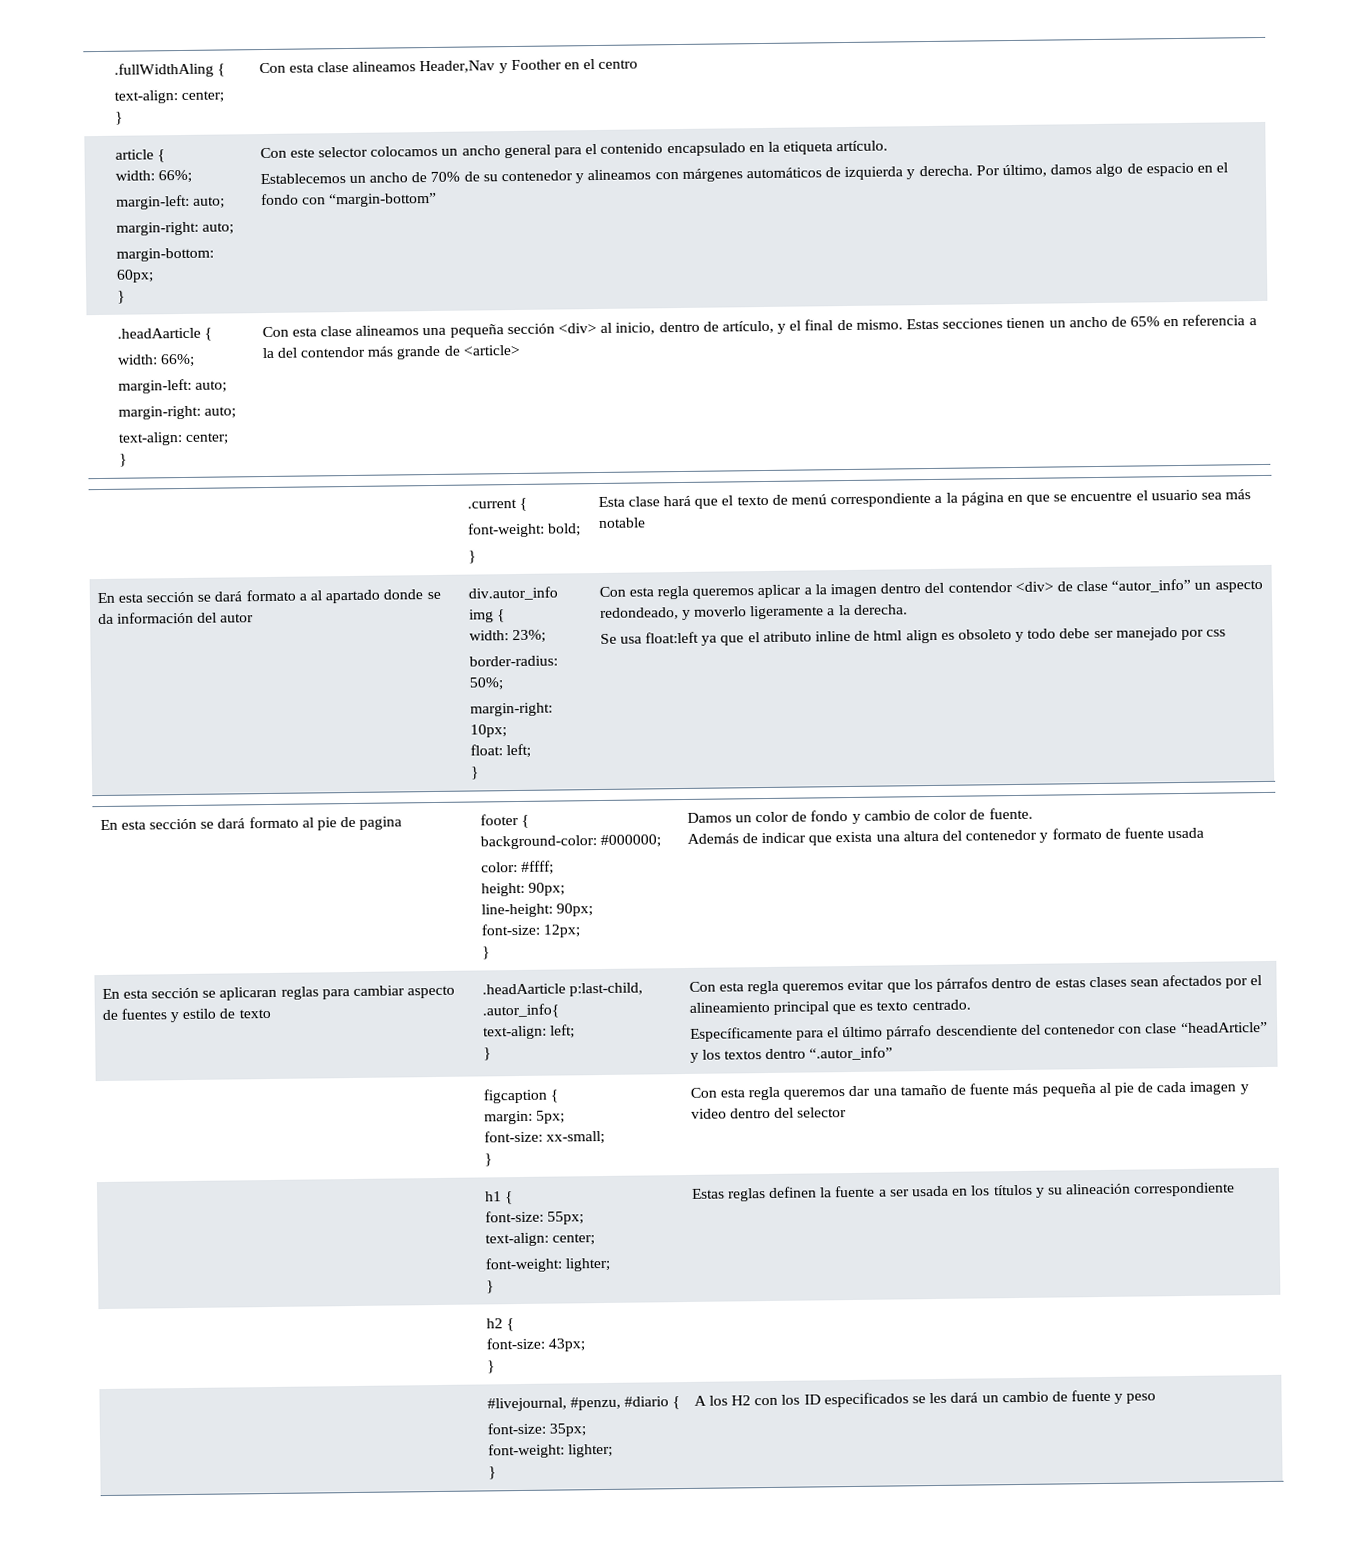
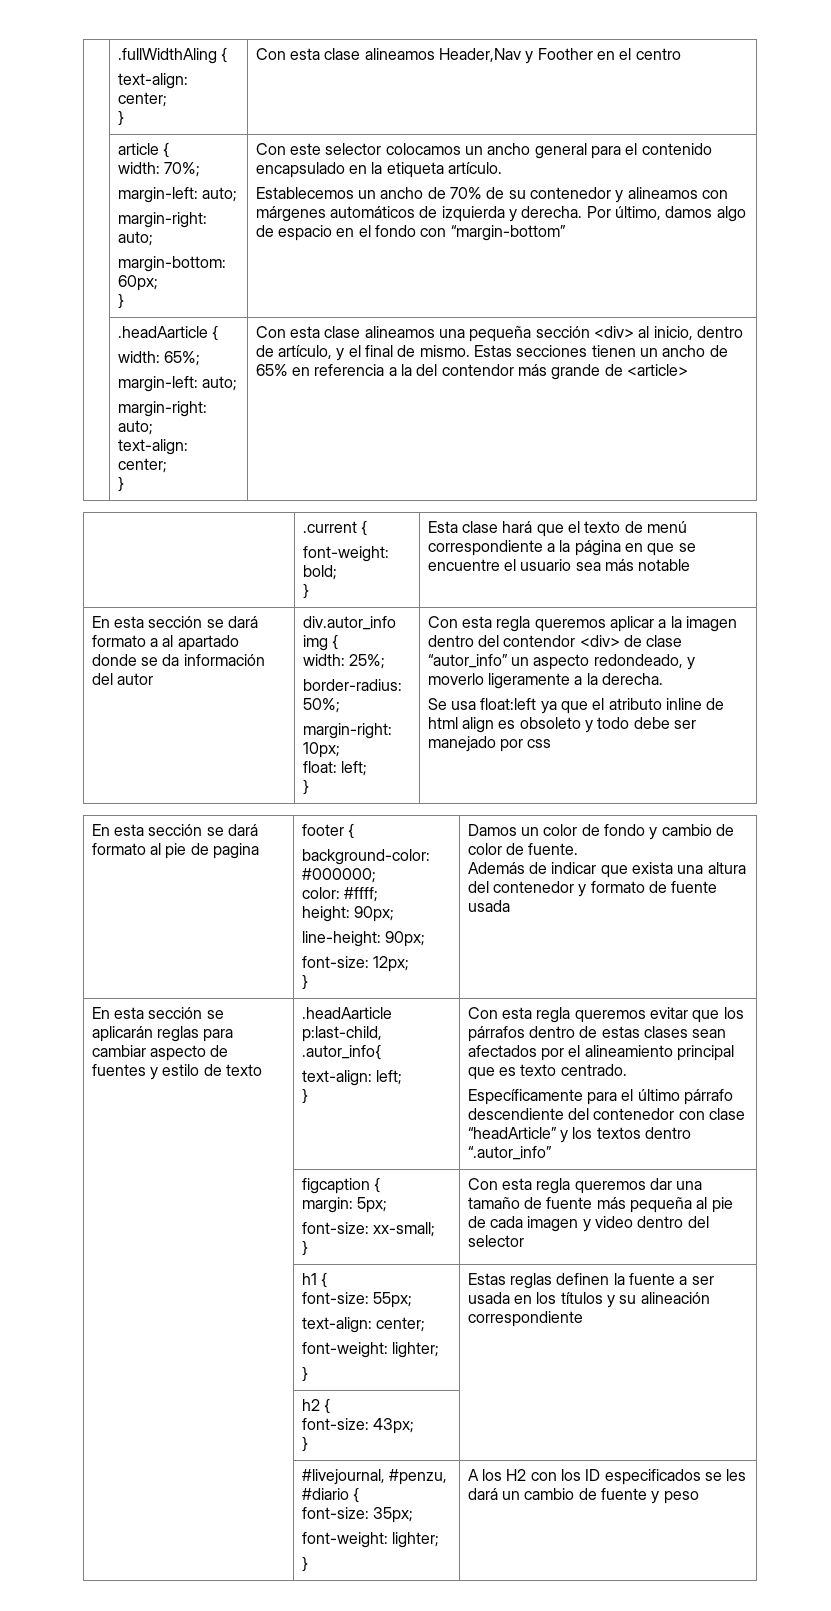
[157,169,192,184] 66%; -> [164,162,201,177] 70%;
[159,353,195,368] 66%; -> [164,351,201,366] 65%;
[511,629,546,644] 23%; -> [349,654,386,669] 25%;
[219,986,278,1001] aplicaran -> [91,1026,153,1042] aplicarán

